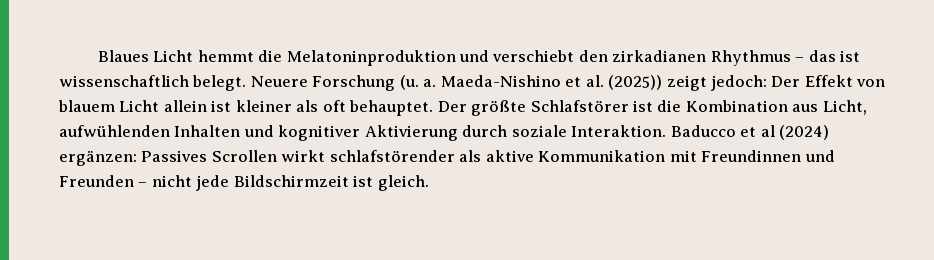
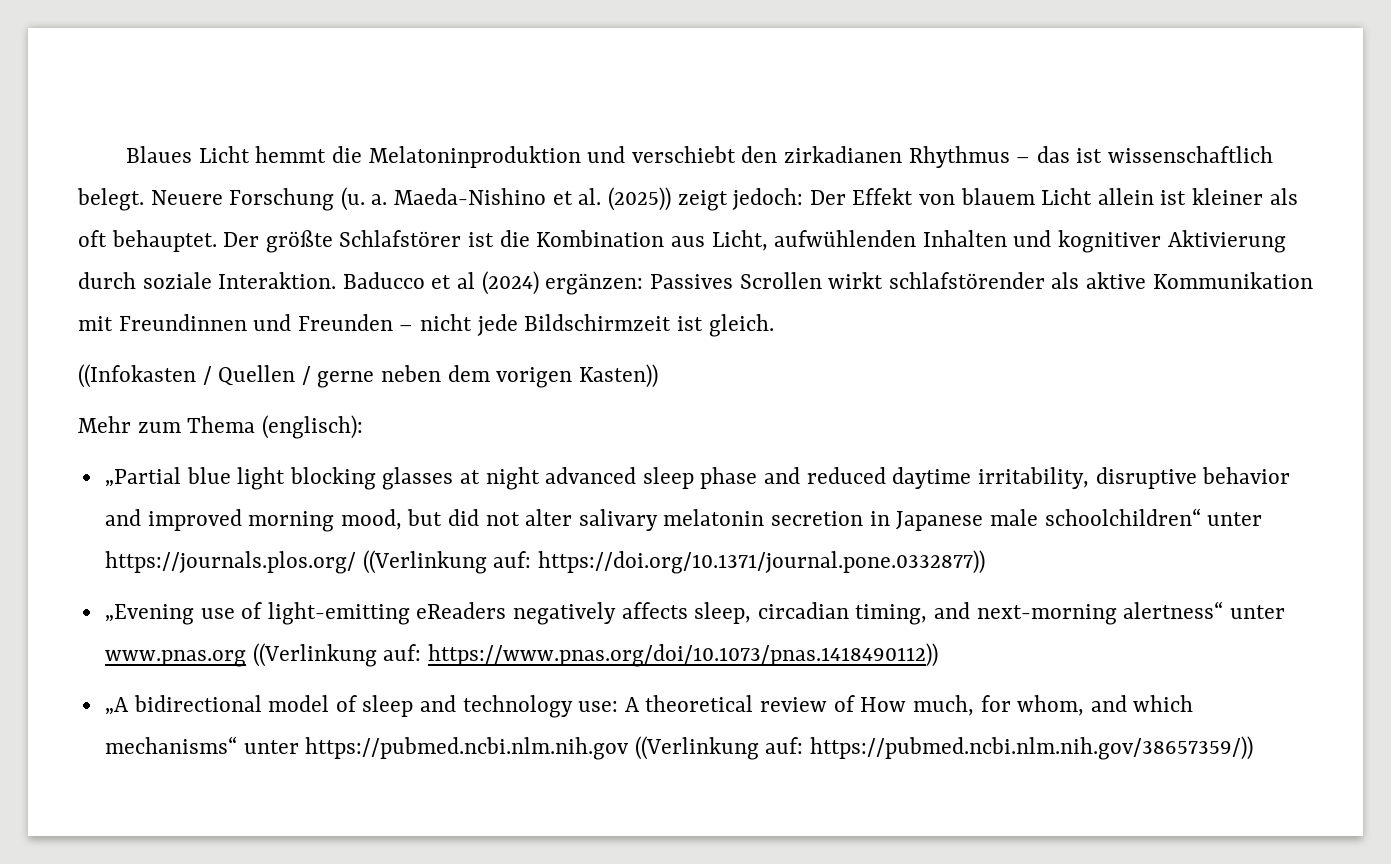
(429, 183) none -> [78,364,658,388] [78,415,363,439] [104,467,1291,490] [104,508,1263,532] [104,550,985,574] [104,601,1285,625] [104,643,938,667] [104,695,1194,718] [104,736,1254,760] // ((Infokasten / Quellen / gerne neben dem vorigen Kasten)) // Mehr zum Thema (englisch): // „Partial blue light blocking glasses at night advanced sleep phase and reduced daytime irritability, disruptive behavior and improved morning mood, but did not alter salivary melatonin secretion in Japanese male schoolchildren“ unter https://journals.plos.org/ ((Verlinkung auf: https://doi.org/10.1371/journal.pone.0332877)) // „Evening use of light-emitting eReaders negatively affects sleep, circadian timing, and next-morning alertness“ unter www.pnas.org ((Verlinkung auf: https://www.pnas.org/doi/10.1073/pnas.1418490112)) // „A bidirectional model of sleep and technology use: A theoretical review of How much, for whom, and which mechanisms“ unter https://pubmed.ncbi.nlm.nih.gov ((Verlinkung auf: https://pubmed.ncbi.nlm.nih.gov/38657359/))

